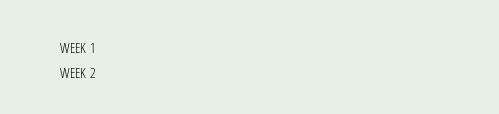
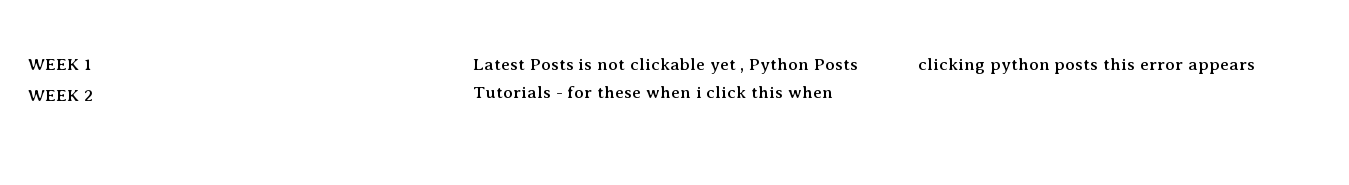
(96, 73) none -> [473,58,858,74] [473,86,833,98] [918,58,1255,74] // Latest Posts is not clickable yet , Python Posts // Tutorials - for these when i click this when clicking python posts this error appears

